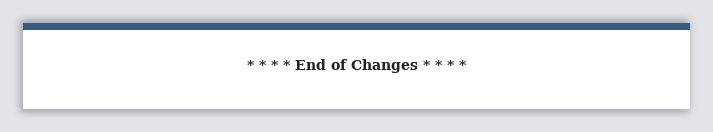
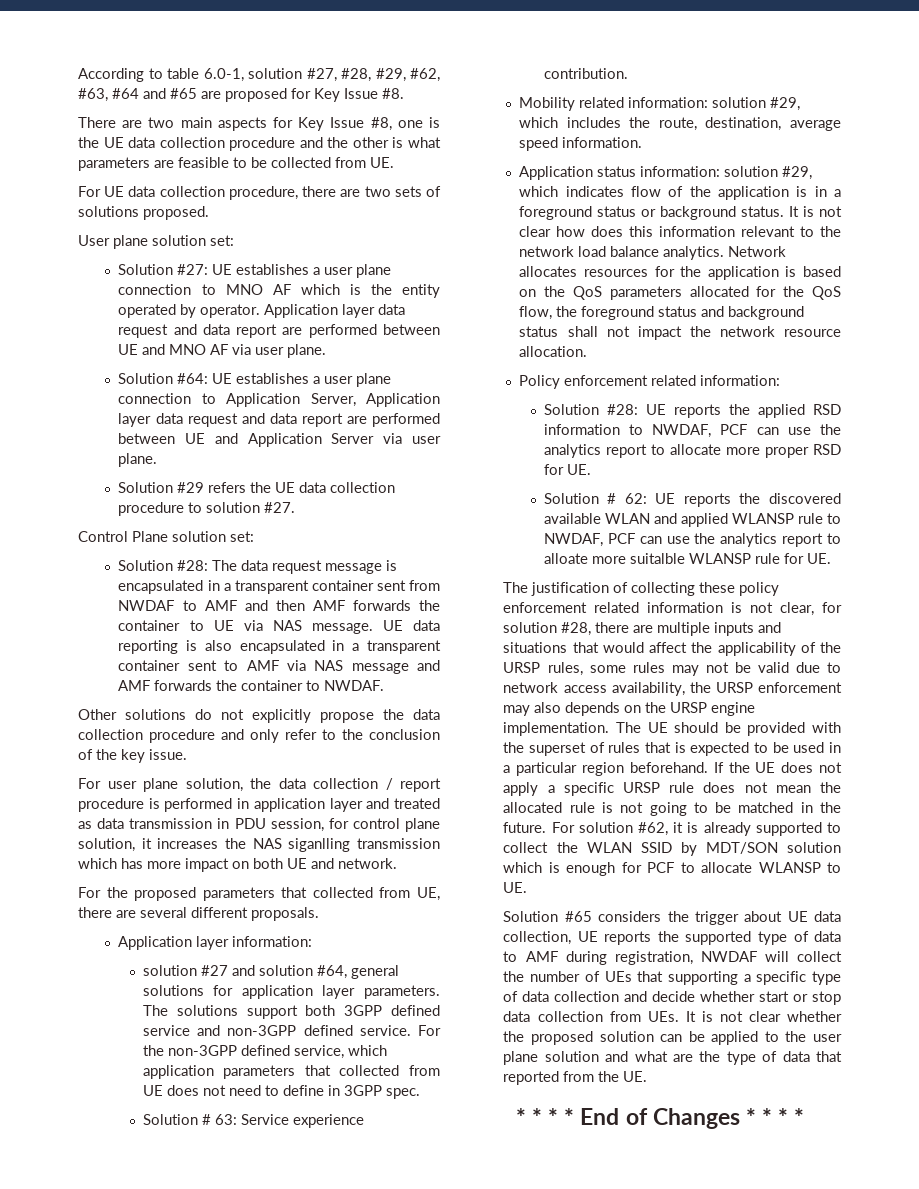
(247, 65) none -> [78,68,440,82] [78,88,404,102] [78,117,440,131] [78,137,441,151] [78,157,394,171] [78,186,442,200] [78,206,209,220] [78,235,234,249] [118,264,392,278] [118,284,441,298] [118,304,406,318] [118,324,440,338] [118,344,327,358] [118,373,392,387] [118,393,441,407] [118,413,440,427] [118,433,441,447] [118,453,158,467] [118,482,396,493] [118,502,296,516] [78,531,254,542] [118,560,398,574] [118,580,440,594] [118,600,441,611] [118,620,441,634] [118,640,441,654] [118,660,440,674] [118,680,385,691] [78,709,440,723] [78,729,440,743] [78,749,187,763] [78,778,441,792] [78,798,440,812] [78,818,440,832] [78,838,440,852] [78,858,397,872] [78,887,440,901] [78,907,319,921] [118,936,313,950] [142,965,399,979] [142,985,440,999] [142,1005,440,1019] [142,1025,441,1036] [142,1045,387,1059] [142,1065,440,1079] [142,1085,420,1099] [142,1114,364,1128] [543,68,628,79] [519,97,801,111] [519,117,841,131] [519,137,643,151] [519,166,813,180] [519,186,841,200] [519,206,842,220] [519,226,841,237] [519,246,787,260] [519,266,841,280] [519,286,841,300] [519,306,805,320] [519,326,841,340] [519,346,588,357] [519,375,781,389] [543,404,841,418] [543,424,841,438] [543,444,841,458] [543,464,591,475] [543,493,841,507] [543,513,841,527] [543,533,841,547] [543,553,831,564] [503,582,780,596] [503,602,842,616] [503,622,782,636] [503,642,841,656] [503,662,841,676] [503,682,842,696] [503,702,756,716] [503,722,841,736] [503,742,841,756] [503,762,842,776] [503,782,841,796] [503,802,841,816] [503,822,841,836] [503,842,841,856] [503,862,841,876] [503,882,528,893] [503,911,841,925] [503,931,841,945] [503,951,842,965] [503,971,841,985] [503,991,841,1005] [503,1011,842,1022] [503,1031,842,1045] [503,1051,842,1065] [503,1071,648,1085] According to table 6.0-1, solution #27, #28, #29, #62, #63, #64 and #65 are proposed for Key Issue #8. // There are two main aspects for Key Issue #8, one is the UE data collection procedure and the other is what parameters are feasible to be collected from UE. // For UE data collection procedure, there are two sets of solutions proposed. // User plane solution set: // Solution #27: UE establishes a user plane connection to MNO AF which is the entity operated by operator. Application layer data request and data report are performed between UE and MNO AF via user plane. // Solution #64: UE establishes a user plane connection to Application Server, Application layer data request and data report are performed between UE and Application Server via user plane. // Solution #29 refers the UE data collection procedure to solution #27. // Control Plane solution set: // Solution #28: The data request message is encapsulated in a transparent container sent from NWDAF to AMF and then AMF forwards the container to UE via NAS message. UE data reporting is also encapsulated in a transparent container sent to AMF via NAS message and AMF forwards the container to NWDAF. // Other solutions do not explicitly propose the data collection procedure and only refer to the conclusion of the key issue. // For user plane solution, the data collection / report procedure is performed in application layer and treated as data transmission in PDU session, for control plane solution, it increases the NAS siganlling transmission which has more impact on both UE and network. // For the proposed parameters that collected from UE, there are several different proposals. // Application layer information: // solution #27 and solution #64, general solutions for application layer parameters. The solutions support both 3GPP defined service and non-3GPP defined service. For the non-3GPP defined service, which application parameters that collected from UE does not need to define in 3GPP spec. // Solution # 63: Service experience contribution. // Mobility related information: solution #29, which includes the route, destination, average speed information. // Application status information: solution #29, which indicates flow of the application is in a foreground status or background status. It is not clear how does this information relevant to the network load balance analytics. Network allocates resources for the application is based on the QoS parameters allocated for the QoS flow, the foreground status and background status shall not impact the network resource allocation. // Policy enforcement related information: // Solution #28: UE reports the applied RSD information to NWDAF, PCF can use the analytics report to allocate more proper RSD for UE. // Solution # 62: UE reports the discovered available WLAN and applied WLANSP rule to NWDAF, PCF can use the analytics report to alloate more suitalble WLANSP rule for UE. // The justification of collecting these policy enforcement related information is not clear, for solution #28, there are multiple inputs and situations that would affect the applicability of the URSP rules, some rules may not be valid due to network access availability, the URSP enforcement may also depends on the URSP engine implementation. The UE should be provided with the superset of rules that is expected to be used in a particular region beforehand. If the UE does not apply a specific URSP rule does not mean the allocated rule is not going to be matched in the future. For solution #62, it is already supported to collect the WLAN SSID by MDT/SON solution which is enough for PCF to allocate WLANSP to UE. // Solution #65 considers the trigger about UE data collection, UE reports the supported type of data to AMF during registration, NWDAF will collect the number of UEs that supporting a specific type of data collection and decide whether start or stop data collection from UEs. It is not clear whether the proposed solution can be applied to the user plane solution and what are the type of data that reported from the UE. //

